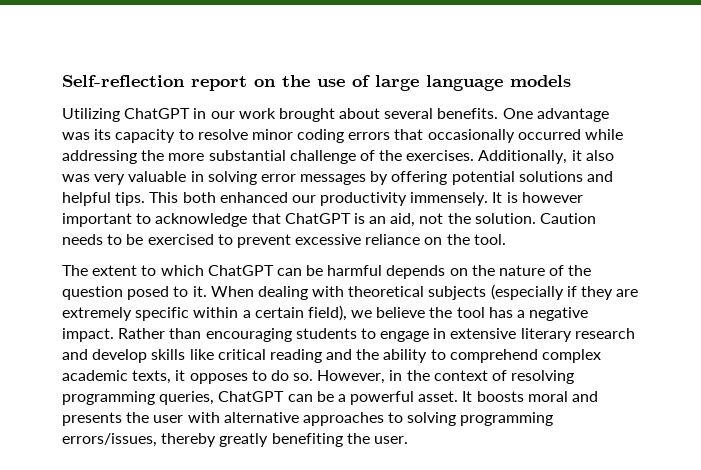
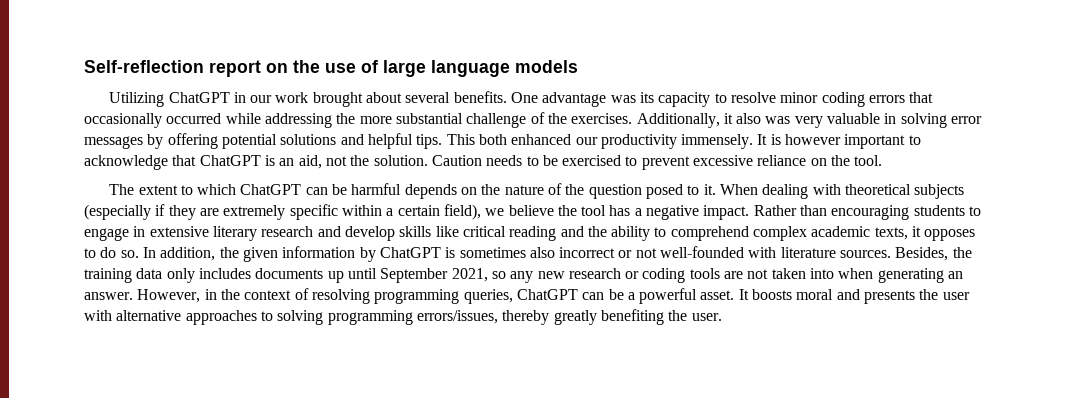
(314, 377) none -> [142,246,972,262] [84,268,964,283] [84,292,133,300] In addition, the given information by ChatGPT is sometimes also incorrect or not well-founded with literature sources. Besides, the training data only includes documents up until September 2021, so any new research or coding tools are not taken into when generating an answer.

